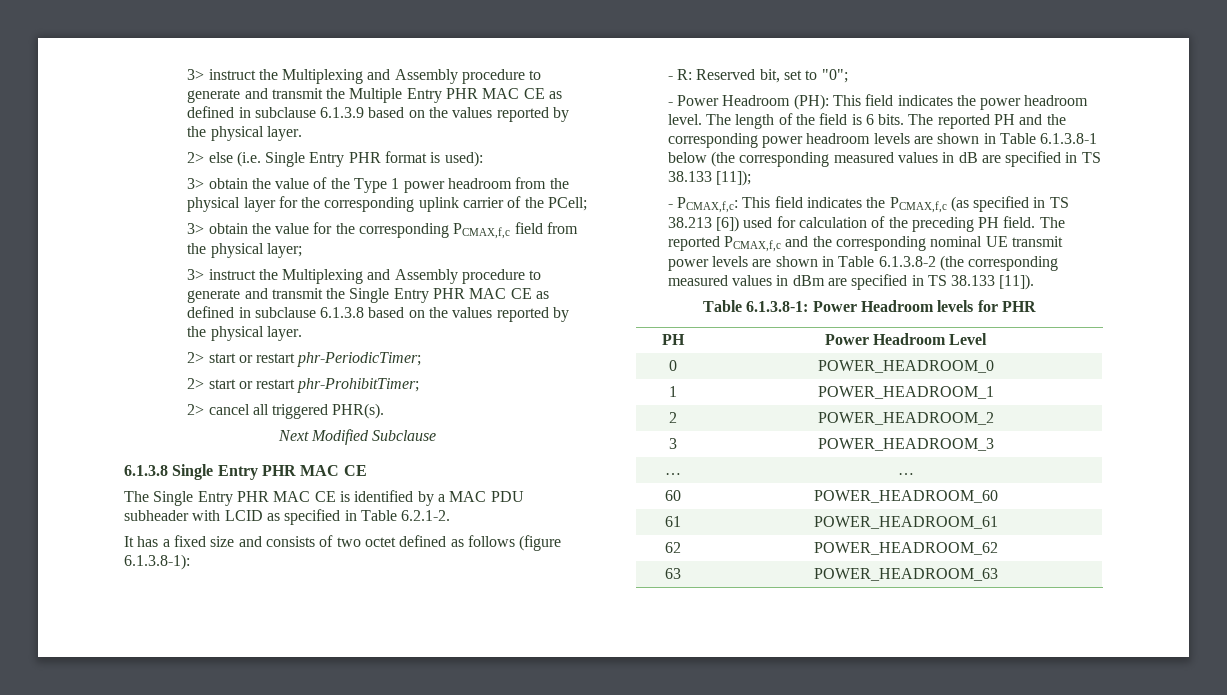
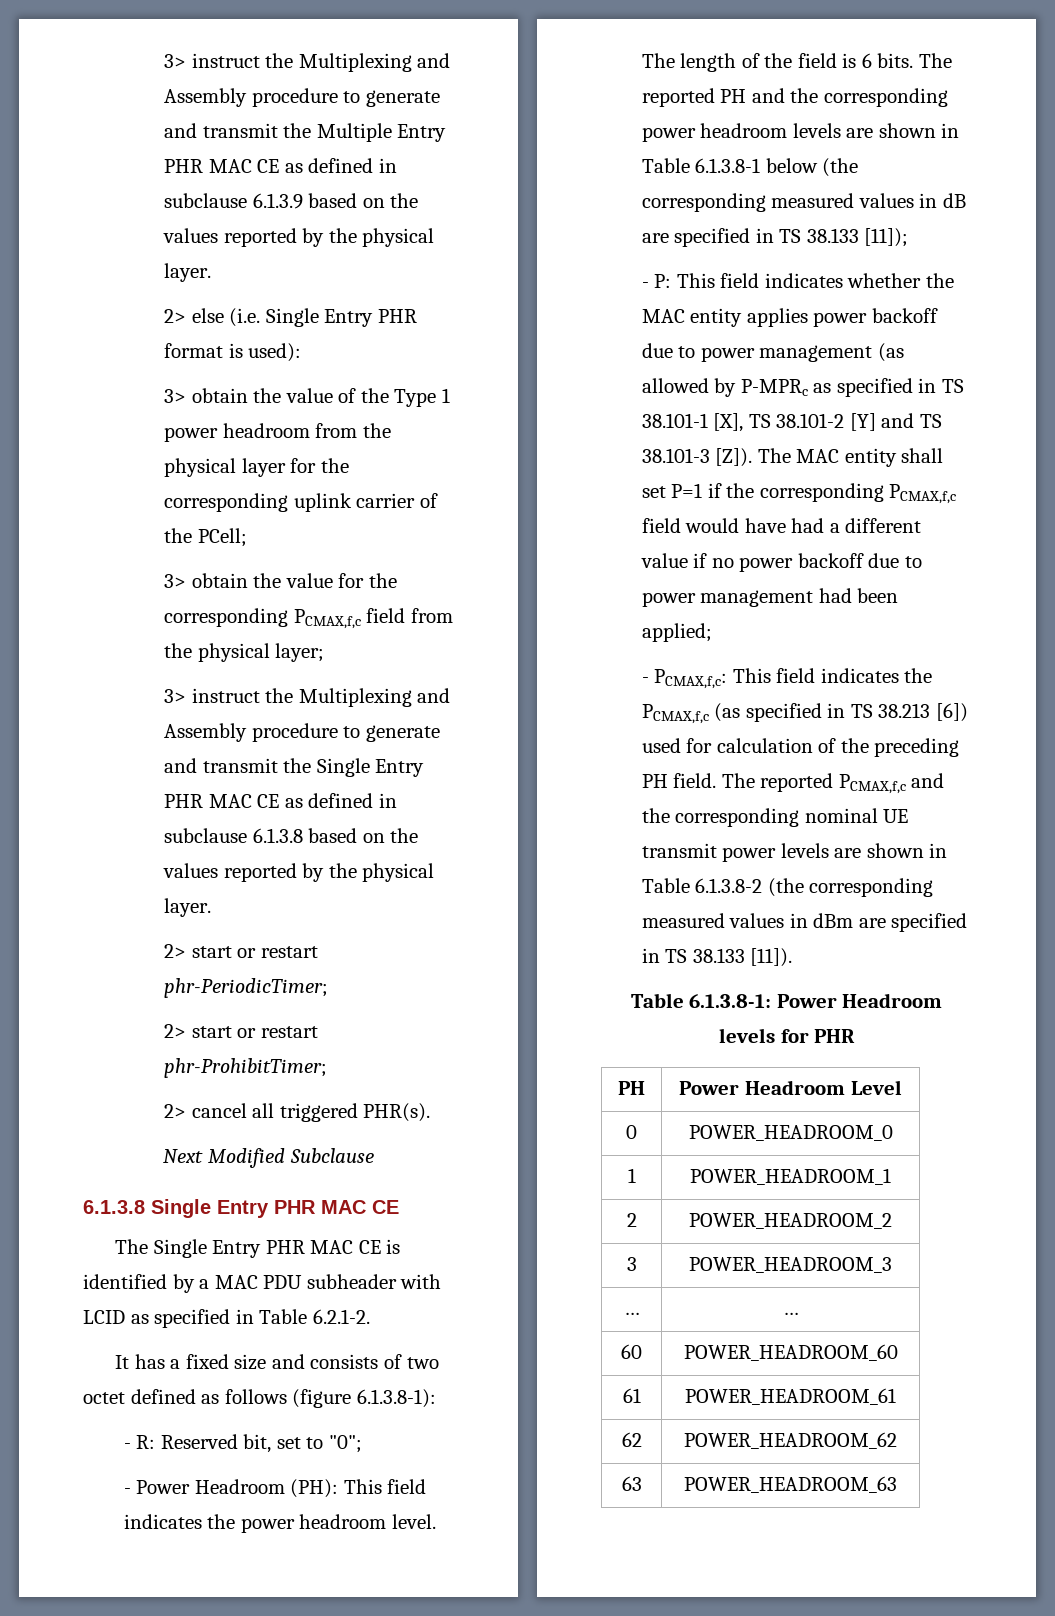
(751, 178) none -> [641,273,954,288] [641,308,938,327] [641,343,904,362] [641,378,964,397] [641,413,942,432] [641,448,944,467] [641,483,957,504] [641,518,922,533] [640,553,922,572] [641,588,899,607] [641,623,712,642] // - P: This field indicates whether the MAC entity applies power backoff due to power management (as allowed by P-MPRc as specified in TS 38.101-1 [X], TS 38.101-2 [Y] and TS 38.101-3 [Z]). The MAC entity shall set P=1 if the corresponding PCMAX,f,c field would have had a different value if no power backoff due to power management had been applied;

